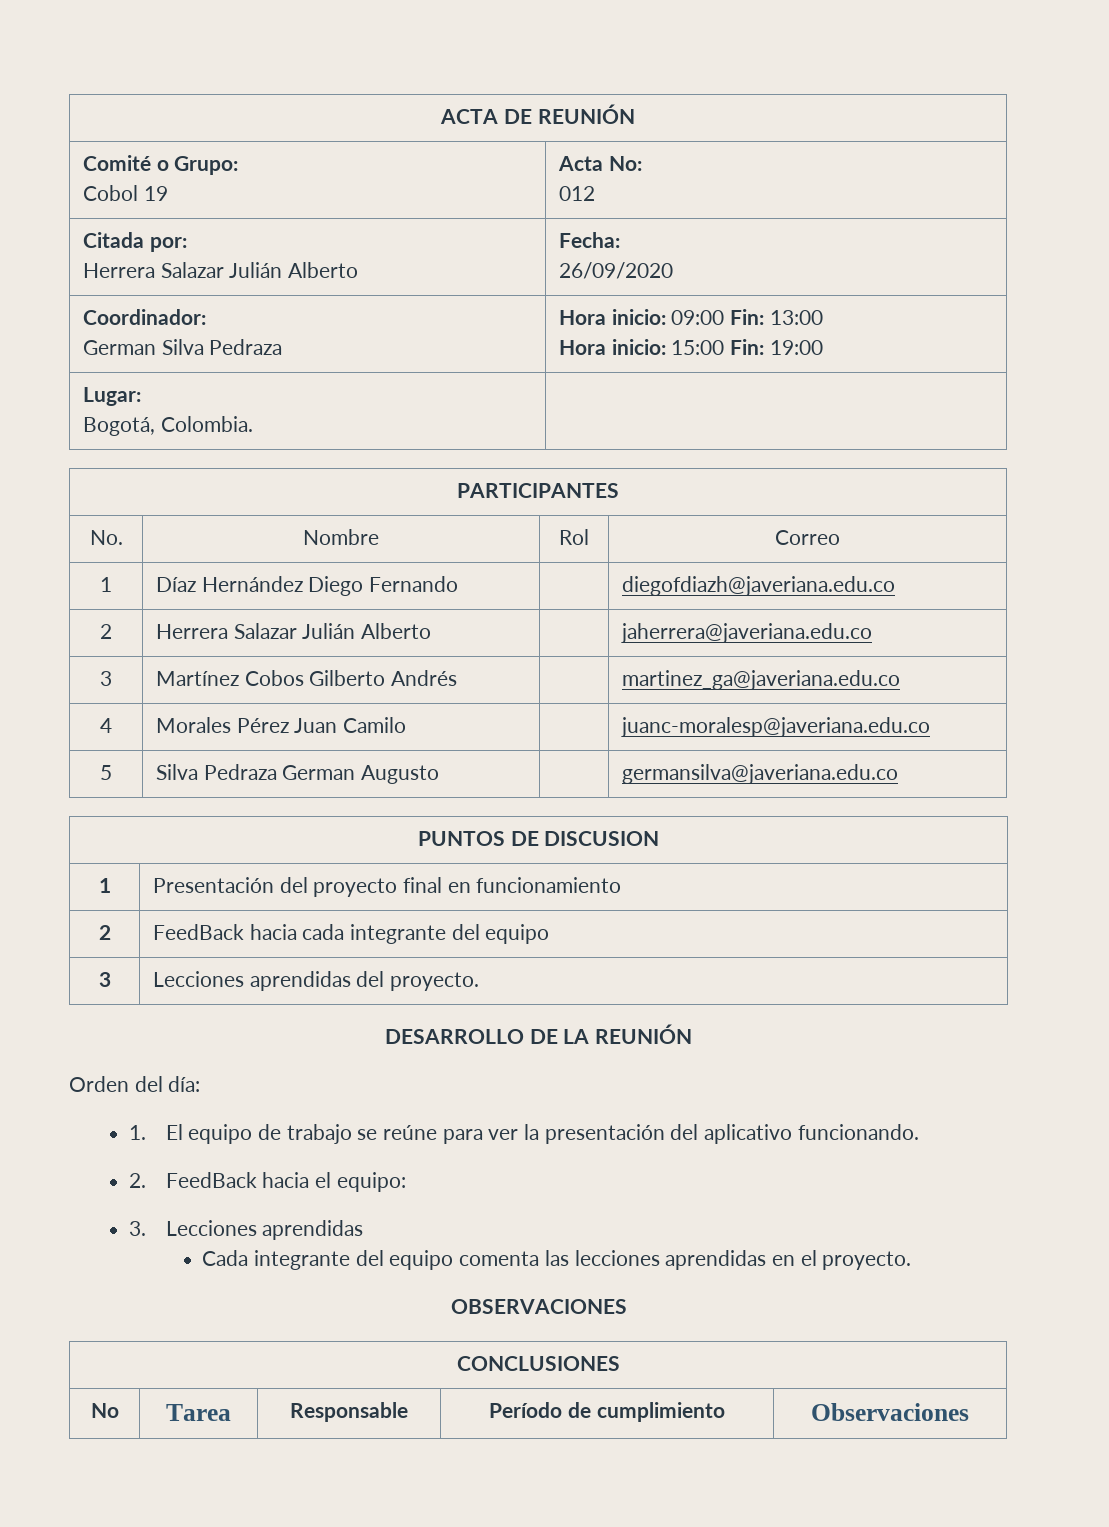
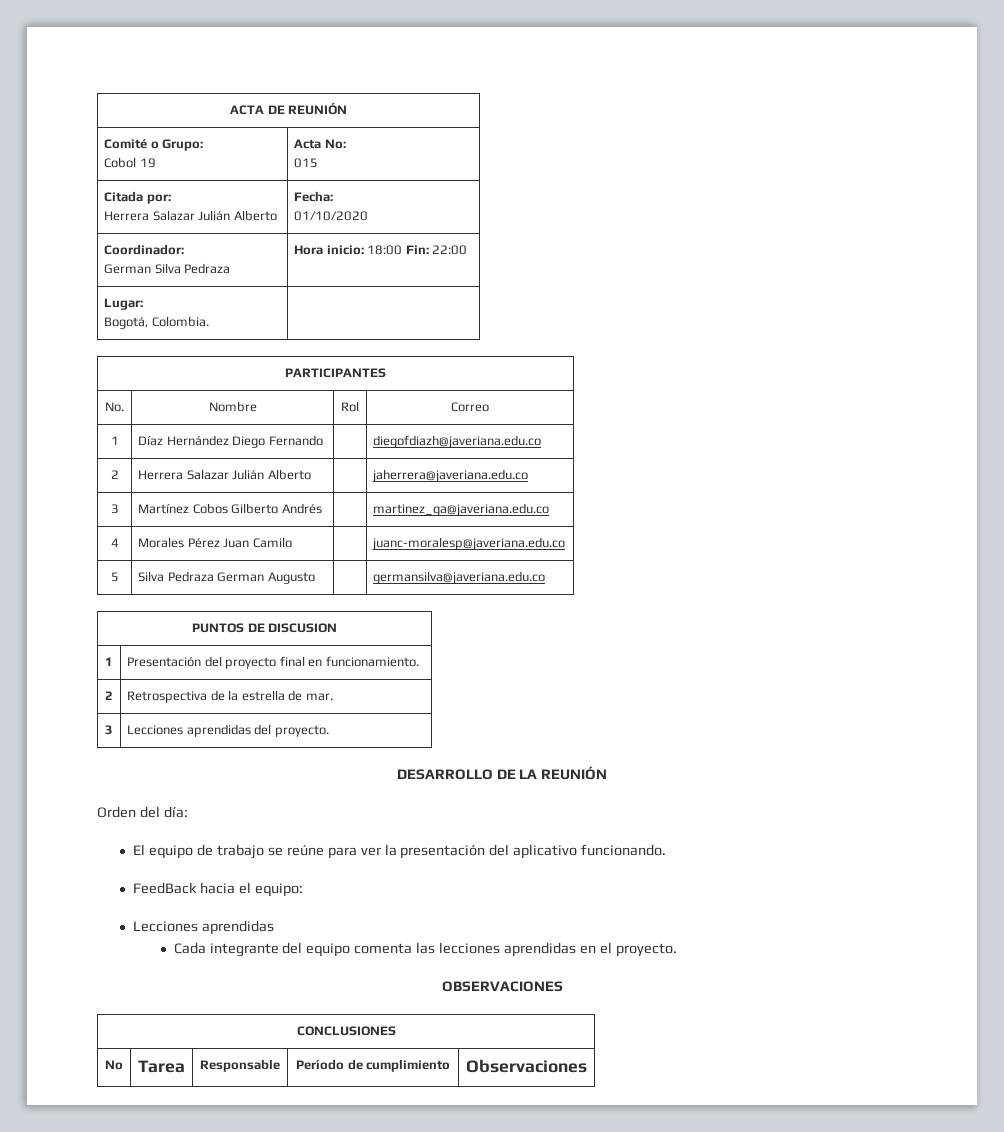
[558,186,595,201] 012 -> [294,158,319,168] 015
[558,262,673,279] 26/09/2020 -> [294,211,369,221] 01/10/2020
[671,309,823,325] [558,339,823,355] 09:00 Fin: 13:00 // Hora inicio: 15:00 Fin: 19:00 -> [367,245,468,255] 18:00 Fin: 22:00
[476,877,622,893] [98,925,111,940] [152,924,550,944] funcionamiento // 2 | FeedBack hacia cada integrante del equipo -> [325,656,419,667] [105,691,113,700] [127,690,333,703] funcionamiento. // 2 | Retrospectiva de la estrella de mar.
[128,1125,146,1140] 1. -> (188, 812) none
[128,1173,146,1188] 2. -> (667, 850) none
[128,1221,146,1236] 3. -> (303, 890) none

